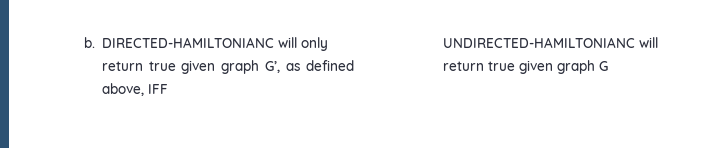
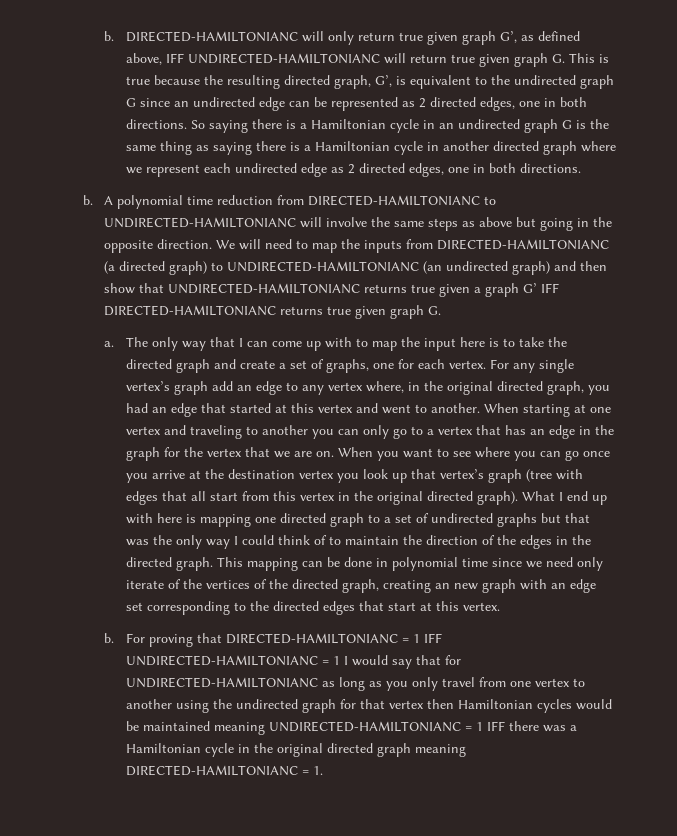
[598,61,608,71] G -> [551,53,609,63] [125,75,614,89] [125,97,587,111] [125,119,609,133] [125,141,616,155] [125,163,581,177] [82,195,497,209] [104,217,613,231] [104,239,610,253] [104,261,608,275] [104,283,560,297] [104,305,442,319] [104,337,567,351] [125,359,574,373] [125,381,610,395] [125,403,611,417] [125,425,614,439] [125,447,610,461] [125,469,583,483] [125,491,607,505] [125,513,590,527] [125,535,591,549] [125,557,603,571] [125,579,596,593] [125,601,500,615] [104,633,442,647] [125,655,461,669] [125,677,585,691] [125,699,612,713] [125,721,577,735] [125,743,466,757] [125,765,323,776] G. This is true because the resulting directed graph, G’, is equivalent to the undirected graph G since an undirected edge can be represented as 2 directed edges, one in both directions. So saying there is a Hamiltonian cycle in an undirected graph G is the same thing as saying there is a Hamiltonian cycle in another directed graph where we represent each undirected edge as 2 directed edges, one in both directions. // b. A polynomial time reduction from DIRECTED-HAMILTONIANC to UNDIRECTED-HAMILTONIANC will involve the same steps as above but going in the opposite direction. We will need to map the inputs from DIRECTED-HAMILTONIANC (a directed graph) to UNDIRECTED-HAMILTONIANC (an undirected graph) and then show that UNDIRECTED-HAMILTONIANC returns true given a graph G’ IFF DIRECTED-HAMILTONIANC returns true given graph G. // a. The only way that I can come up with to map the input here is to take the directed graph and create a set of graphs, one for each vertex. For any single vertex’s graph add an edge to any vertex where, in the original directed graph, you had an edge that started at this vertex and went to another. When starting at one vertex and traveling to another you can only go to a vertex that has an edge in the graph for the vertex that we are on. When you want to see where you can go once you arrive at the destination vertex you look up that vertex’s graph (tree with edges that all start from this vertex in the original directed graph). What I end up with here is mapping one directed graph to a set of undirected graphs but that was the only way I could think of to maintain the direction of the edges in the directed graph. This mapping can be done in polynomial time since we need only iterate of the vertices of the directed graph, creating an new graph with an edge set corresponding to the directed edges that start at this vertex. // b. For proving that DIRECTED-HAMILTONIANC = 1 IFF UNDIRECTED-HAMILTONIANC = 1 I would say that for UNDIRECTED-HAMILTONIANC as long as you only travel from one vertex to another using the undirected graph for that vertex then Hamiltonian cycles would be maintained meaning UNDIRECTED-HAMILTONIANC = 1 IFF there was a Hamiltonian cycle in the original directed graph meaning DIRECTED-HAMILTONIANC = 1.

